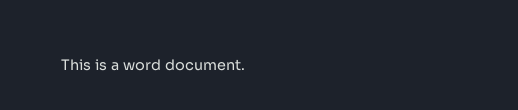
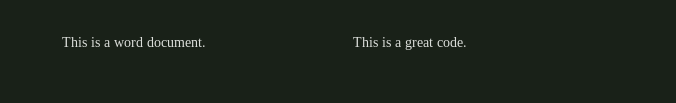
(245, 65) none -> [353,37,467,50] // This is a great code.

